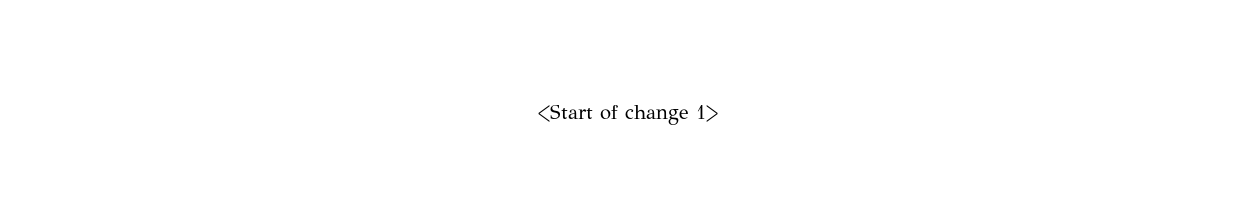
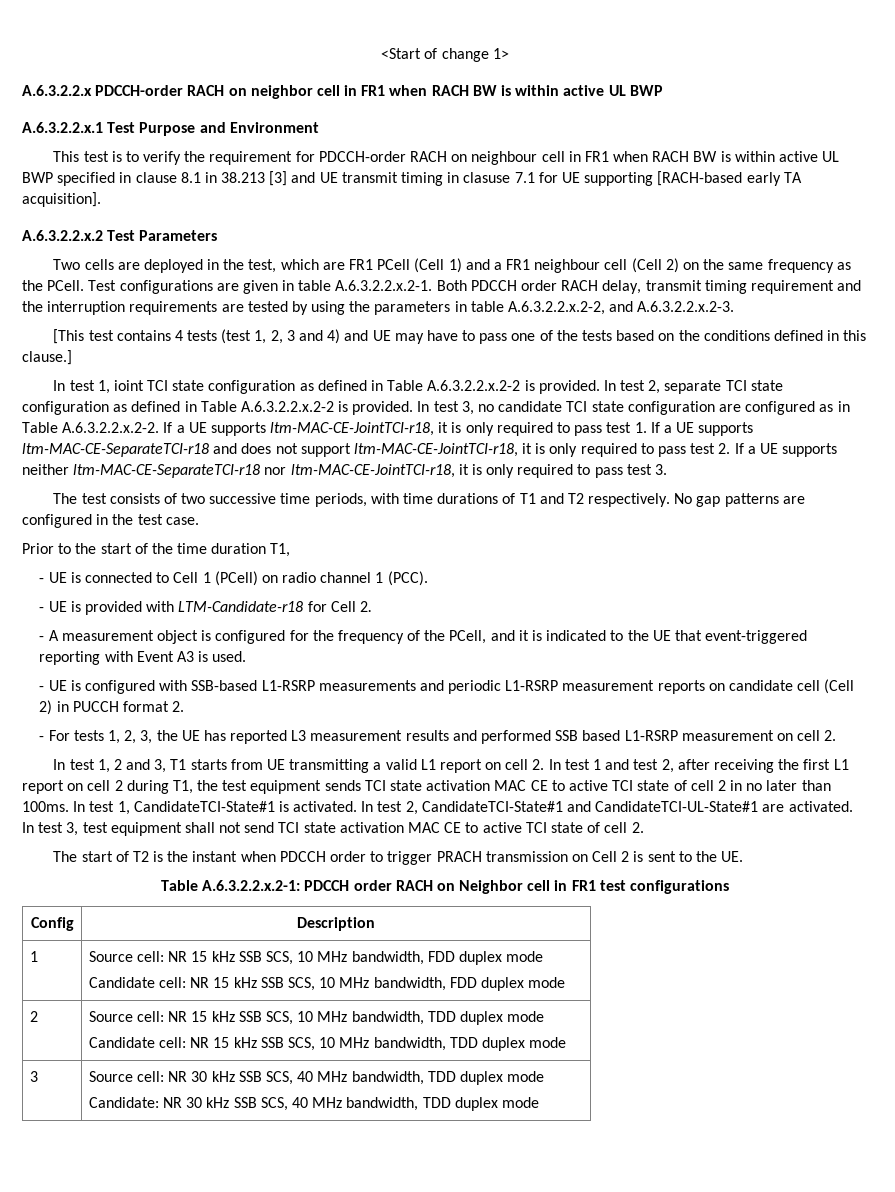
(718, 113) none -> [22,85,663,99] [22,122,319,136] [53,151,840,165] [22,171,802,186] [22,192,101,207] [22,230,218,241] [53,258,851,273] [22,280,862,294] [22,301,735,315] [53,329,867,344] [22,350,72,365] [53,380,783,394] [22,401,850,415] [22,422,754,436] [22,443,838,457] [22,464,668,478] [53,493,805,507] [22,514,199,528] [22,543,291,557] [39,571,428,586] [39,601,372,615] [39,630,808,644] [39,651,247,665] [39,679,855,694] [39,700,185,715] [39,730,837,744] [53,759,849,773] [22,780,831,794] [22,801,853,815] [22,822,644,836] [53,851,744,865] [160,880,730,894] [30,917,74,931] [297,917,375,931] [29,951,38,962] [88,951,544,965] [88,977,566,991] [29,1011,38,1022] [88,1011,545,1025] [88,1037,567,1051] [29,1071,38,1082] [88,1071,545,1085] [88,1097,539,1111] // A.6.3.2.2.x PDCCH-order RACH on neighbor cell in FR1 when RACH BW is within active UL BWP // A.6.3.2.2.x.1 Test Purpose and Environment // This test is to verify the requirement for PDCCH-order RACH on neighbour cell in FR1 when RACH BW is within active UL BWP specified in clause 8.1 in 38.213 [3] and UE transmit timing in clasuse 7.1 for UE supporting [RACH-based early TA acquisition]. // A.6.3.2.2.x.2 Test Parameters // Two cells are deployed in the test, which are FR1 PCell (Cell 1) and a FR1 neighbour cell (Cell 2) on the same frequency as the PCell. Test configurations are given in table A.6.3.2.2.x.2-1. Both PDCCH order RACH delay, transmit timing requirement and the interruption requirements are tested by using the parameters in table A.6.3.2.2.x.2-2, and A.6.3.2.2.x.2-3. // [This test contains 4 tests (test 1, 2, 3 and 4) and UE may have to pass one of the tests based on the conditions defined in this clause.] // In test 1, ioint TCI state configuration as defined in Table A.6.3.2.2.x.2-2 is provided. In test 2, separate TCI state configuration as defined in Table A.6.3.2.2.x.2-2 is provided. In test 3, no candidate TCI state configuration are configured as in Table A.6.3.2.2.x.2-2. If a UE supports ltm-MAC-CE-JointTCI-r18, it is only required to pass test 1. If a UE supports ltm-MAC-CE-SeparateTCI-r18 and does not support ltm-MAC-CE-JointTCI-r18, it is only required to pass test 2. If a UE supports neither ltm-MAC-CE-SeparateTCI-r18 nor ltm-MAC-CE-JointTCI-r18, it is only required to pass test 3. // The test consists of two successive time periods, with time durations of T1 and T2 respectively. No gap patterns are configured in the test case. // Prior to the start of the time duration T1, // - UE is connected to Cell 1 (PCell) on radio channel 1 (PCC). // - UE is provided with LTM-Candidate-r18 for Cell 2. // - A measurement object is configured for the frequency of the PCell, and it is indicated to the UE that event-triggered reporting with Event A3 is used. // - UE is configured with SSB-based L1-RSRP measurements and periodic L1-RSRP measurement reports on candidate cell (Cell 2) in PUCCH format 2. // - For tests 1, 2, 3, the UE has reported L3 measurement results and performed SSB based L1-RSRP measurement on cell 2. // In test 1, 2 and 3, T1 starts from UE transmitting a valid L1 report on cell 2. In test 1 and test 2, after receiving the first L1 report on cell 2 during T1, the test equipment sends TCI state activation MAC CE to active TCI state of cell 2 in no later than 100ms. In test 1, CandidateTCI-State#1 is activated. In test 2, CandidateTCI-State#1 and CandidateTCI-UL-State#1 are activated. In test 3, test equipment shall not send TCI state activation MAC CE to active TCI state of cell 2. // The start of T2 is the instant when PDCCH order to trigger PRACH transmission on Cell 2 is sent to the UE. // Table A.6.3.2.2.x.2-1: PDCCH order RACH on Neighbor cell in FR1 test configurations // Config | Description // 1 | Source cell: NR 15 kHz SSB SCS, 10 MHz bandwidth, FDD duplex mode // Candidate cell: NR 15 kHz SSB SCS, 10 MHz bandwidth, FDD duplex mode // 2 | Source cell: NR 15 kHz SSB SCS, 10 MHz bandwidth, TDD duplex mode // Candidate cell: NR 15 kHz SSB SCS, 10 MHz bandwidth, TDD duplex mode // 3 | Source cell: NR 30 kHz SSB SCS, 40 MHz bandwidth, TDD duplex mode // Candidate: NR 30 kHz SSB SCS, 40 MHz bandwidth, TDD duplex mode

